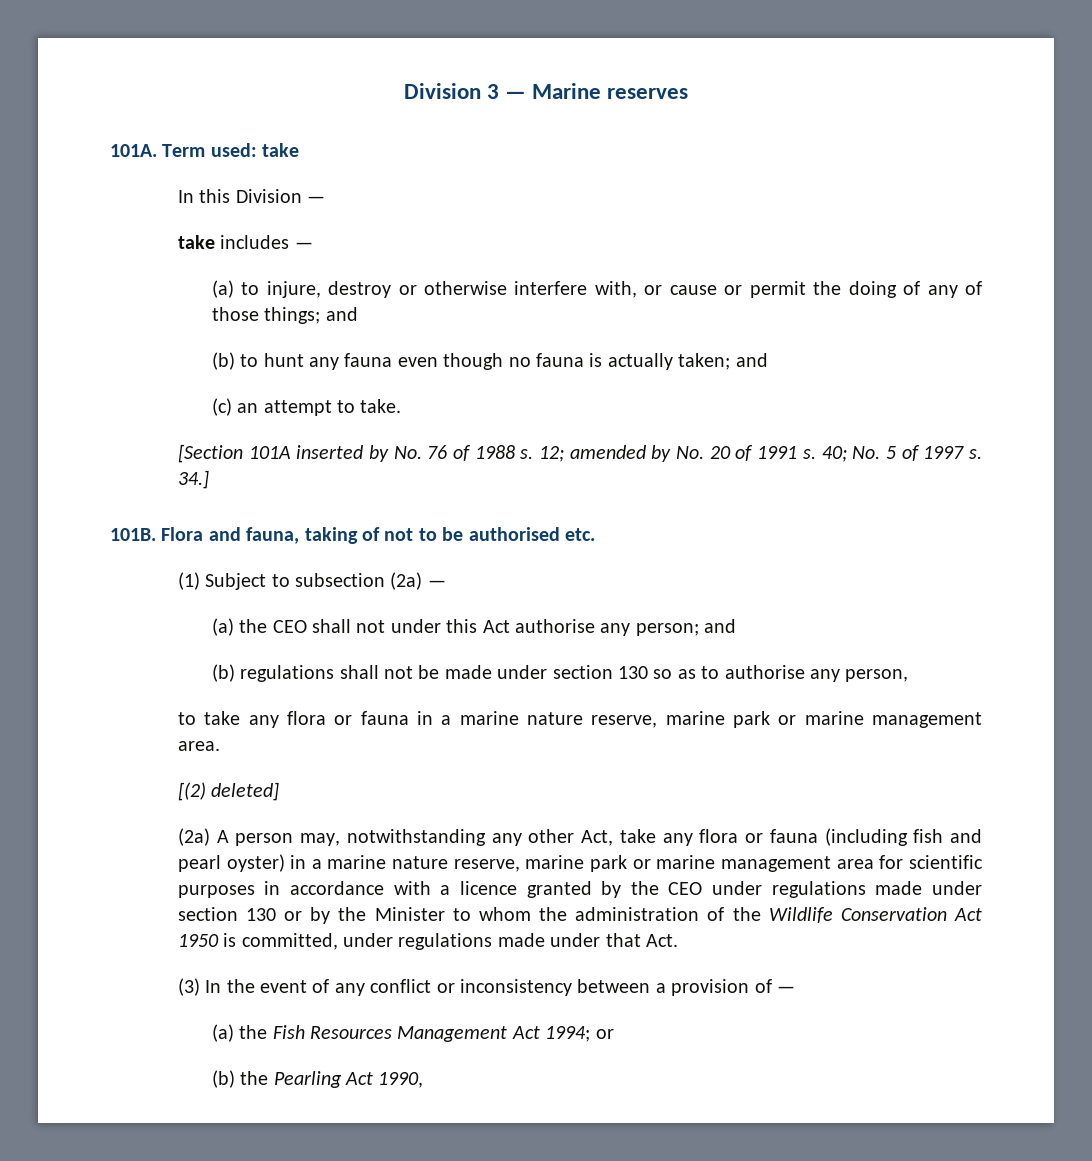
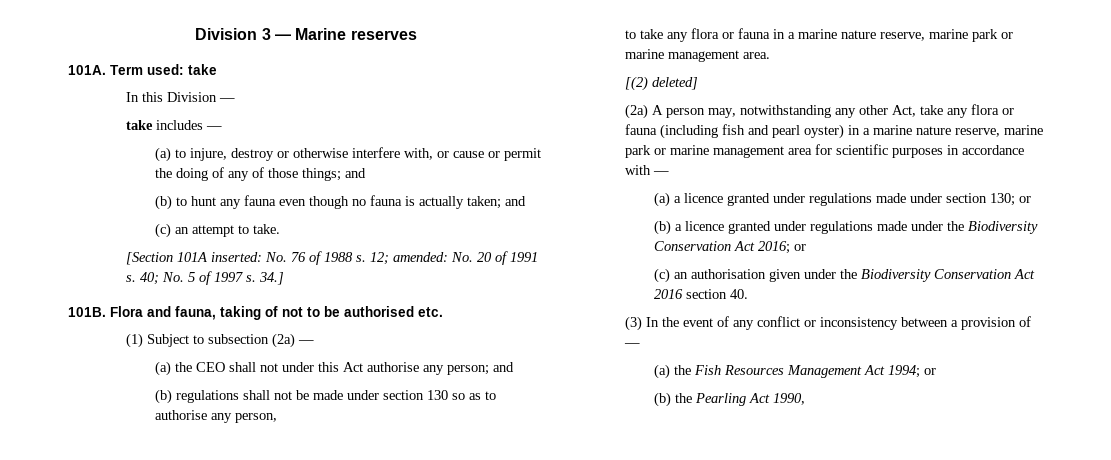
[296,445,389,462] inserted by -> [210,252,262,262] inserted:
[569,445,672,462] amended by -> [392,252,448,262] amended:
[440,881,703,898] a licence granted by the CEO -> [652,171,669,175] [653,192,770,207] — // (a) a licence granted
[245,907,982,924] [177,933,679,950] 130 or by the Minister to whom the administration of the Wildlife Conservation Act 1950 is committed, under regulations made under that Act. -> [989,193,1031,206] [653,220,1038,235] [653,241,806,254] [653,268,1035,283] [653,289,748,299] 130; or // (b) a licence granted under regulations made under the Biodiversity Conservation Act 2016; or // (c) an authorisation given under the Biodiversity Conservation Act 2016 section 40.

